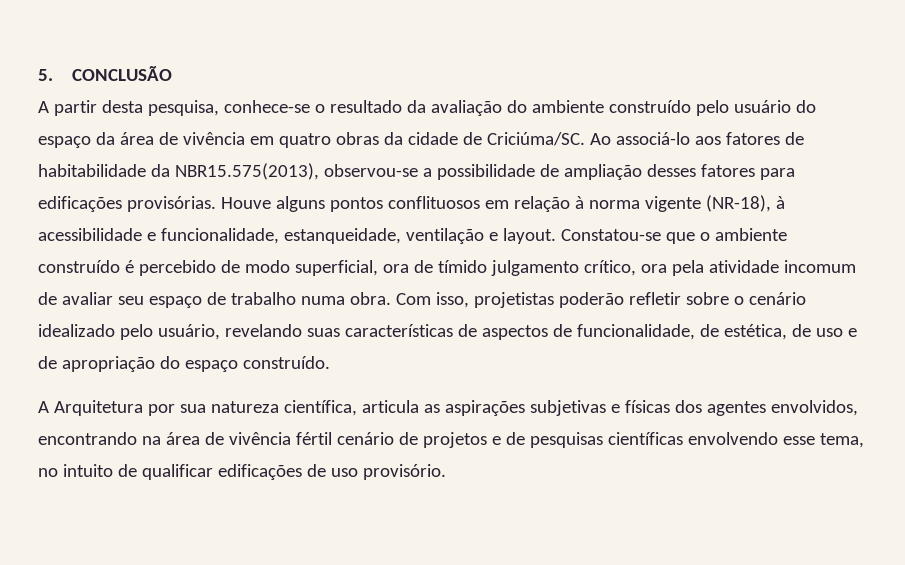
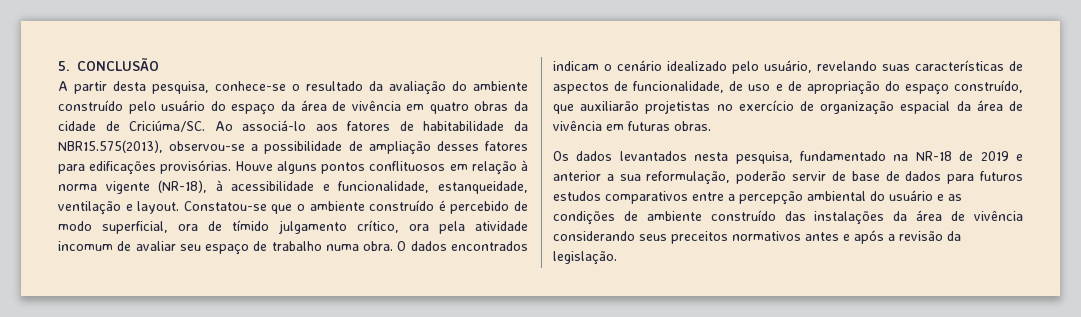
[395,292,729,308] Com isso, projetistas poderão refletir sobre -> [397,241,528,251] [553,61,599,71] O dados encontrados indicam
[723,324,811,340] estética, de -> (744, 86) none
[242,356,330,369] [38,400,858,416] [38,432,864,448] [38,464,446,480] construído. // A Arquitetura por sua natureza científica, articula as aspirações subjetivas e físicas dos agentes envolvidos, encontrando na área de vivência fértil cenário de projetos e de pesquisas científicas envolvendo esse tema, no intuito de qualificar edificações de uso provisório. -> [954,80,1023,93] [553,100,1023,115] [553,120,711,131] [553,151,1023,164] [553,171,1023,185] [553,190,962,205] [553,210,1024,225] [553,230,961,244] [553,251,617,265] construído, que auxiliarão projetistas no exercício de organização espacial da área de vivência em futuras obras. // Os dados levantados nesta pesquisa, fundamentado na NR-18 de 2019 e anterior a sua reformulação, poderão servir de base de dados para futuros estudos comparativos entre a percepção ambiental do usuário e as condições de ambiente construído das instalações da área de vivência considerando seus preceitos normativos antes e após a revisão da legislação.

